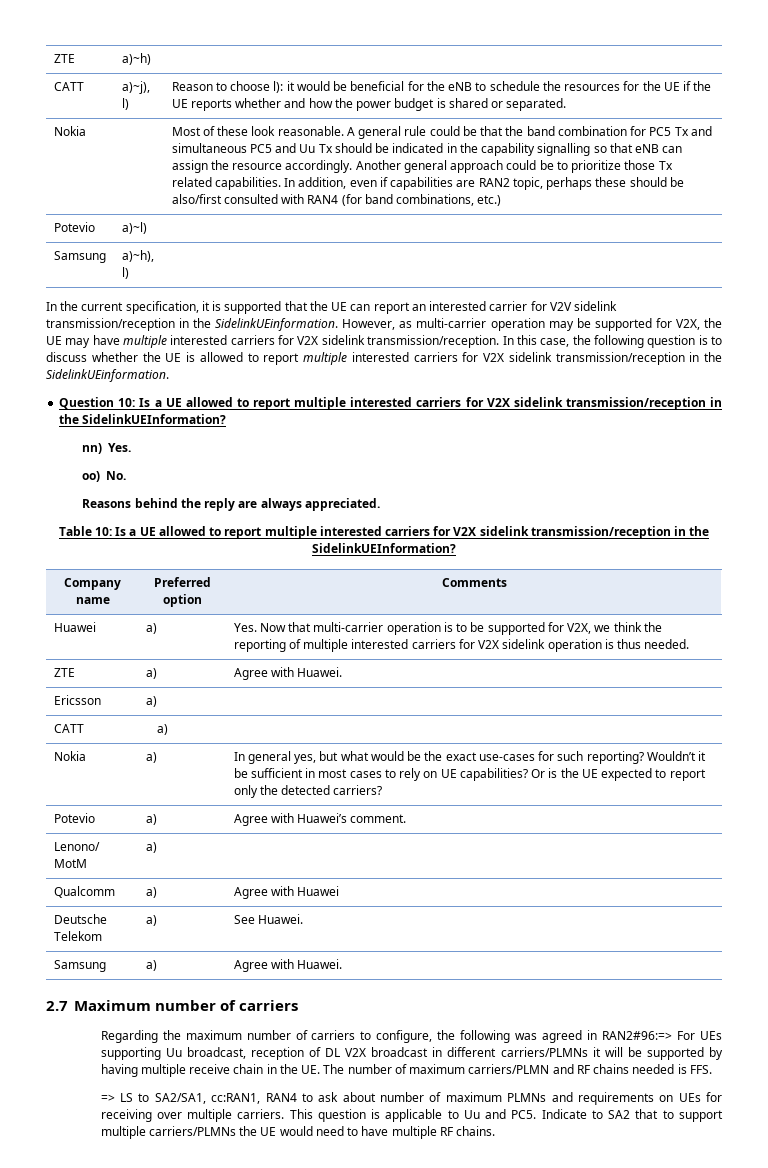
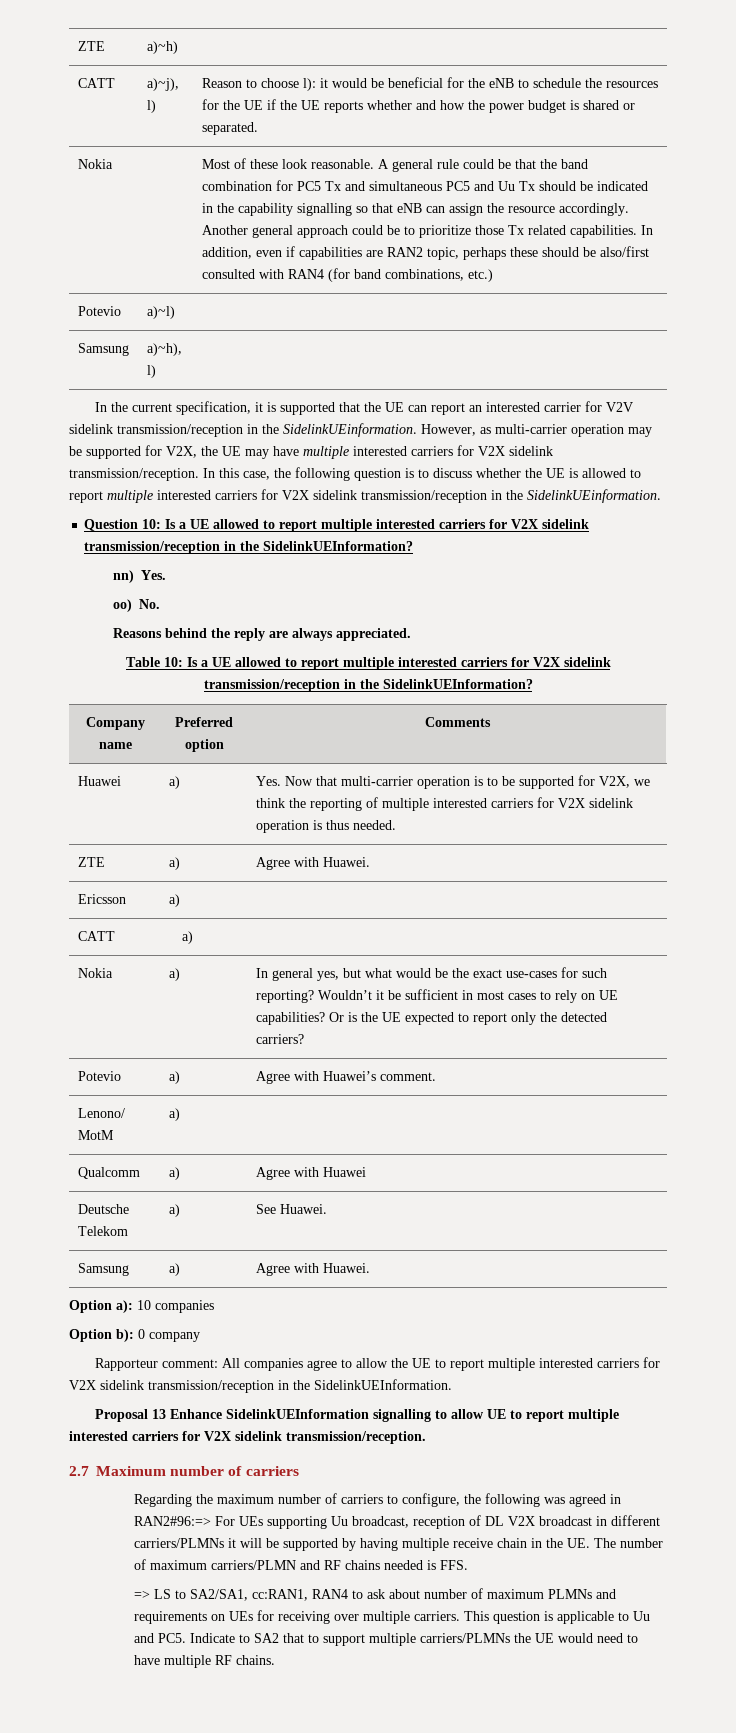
(343, 964) none -> [69,1300,214,1313] [69,1329,200,1342] [94,1357,660,1371] [69,1379,452,1393] [94,1409,619,1422] [69,1431,426,1444] // Option a): 10 companies // Option b): 0 company // Rapporteur comment: All companies agree to allow the UE to report multiple interested carriers for V2X sidelink transmission/reception in the SidelinkUEInformation. // Proposal 13 Enhance SidelinkUEInformation signalling to allow UE to report multiple interested carriers for V2X sidelink transmission/reception.

